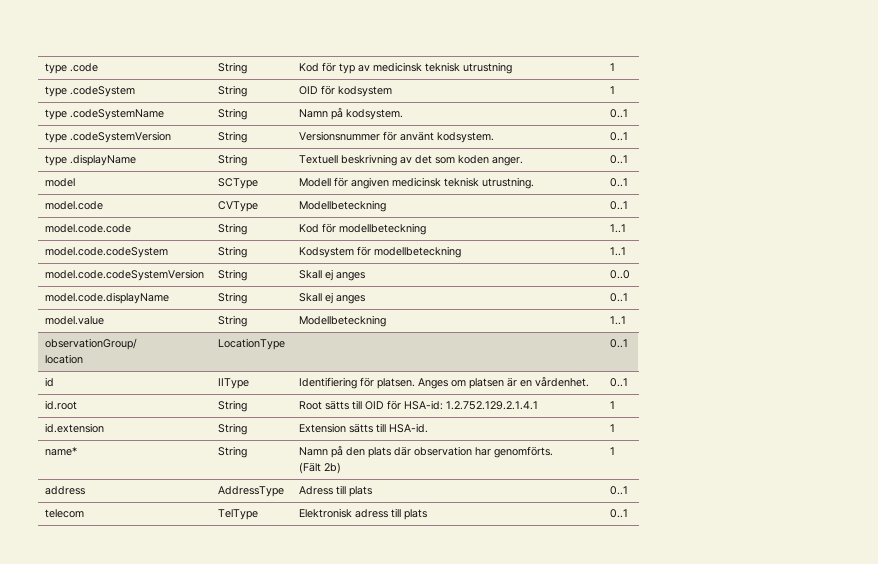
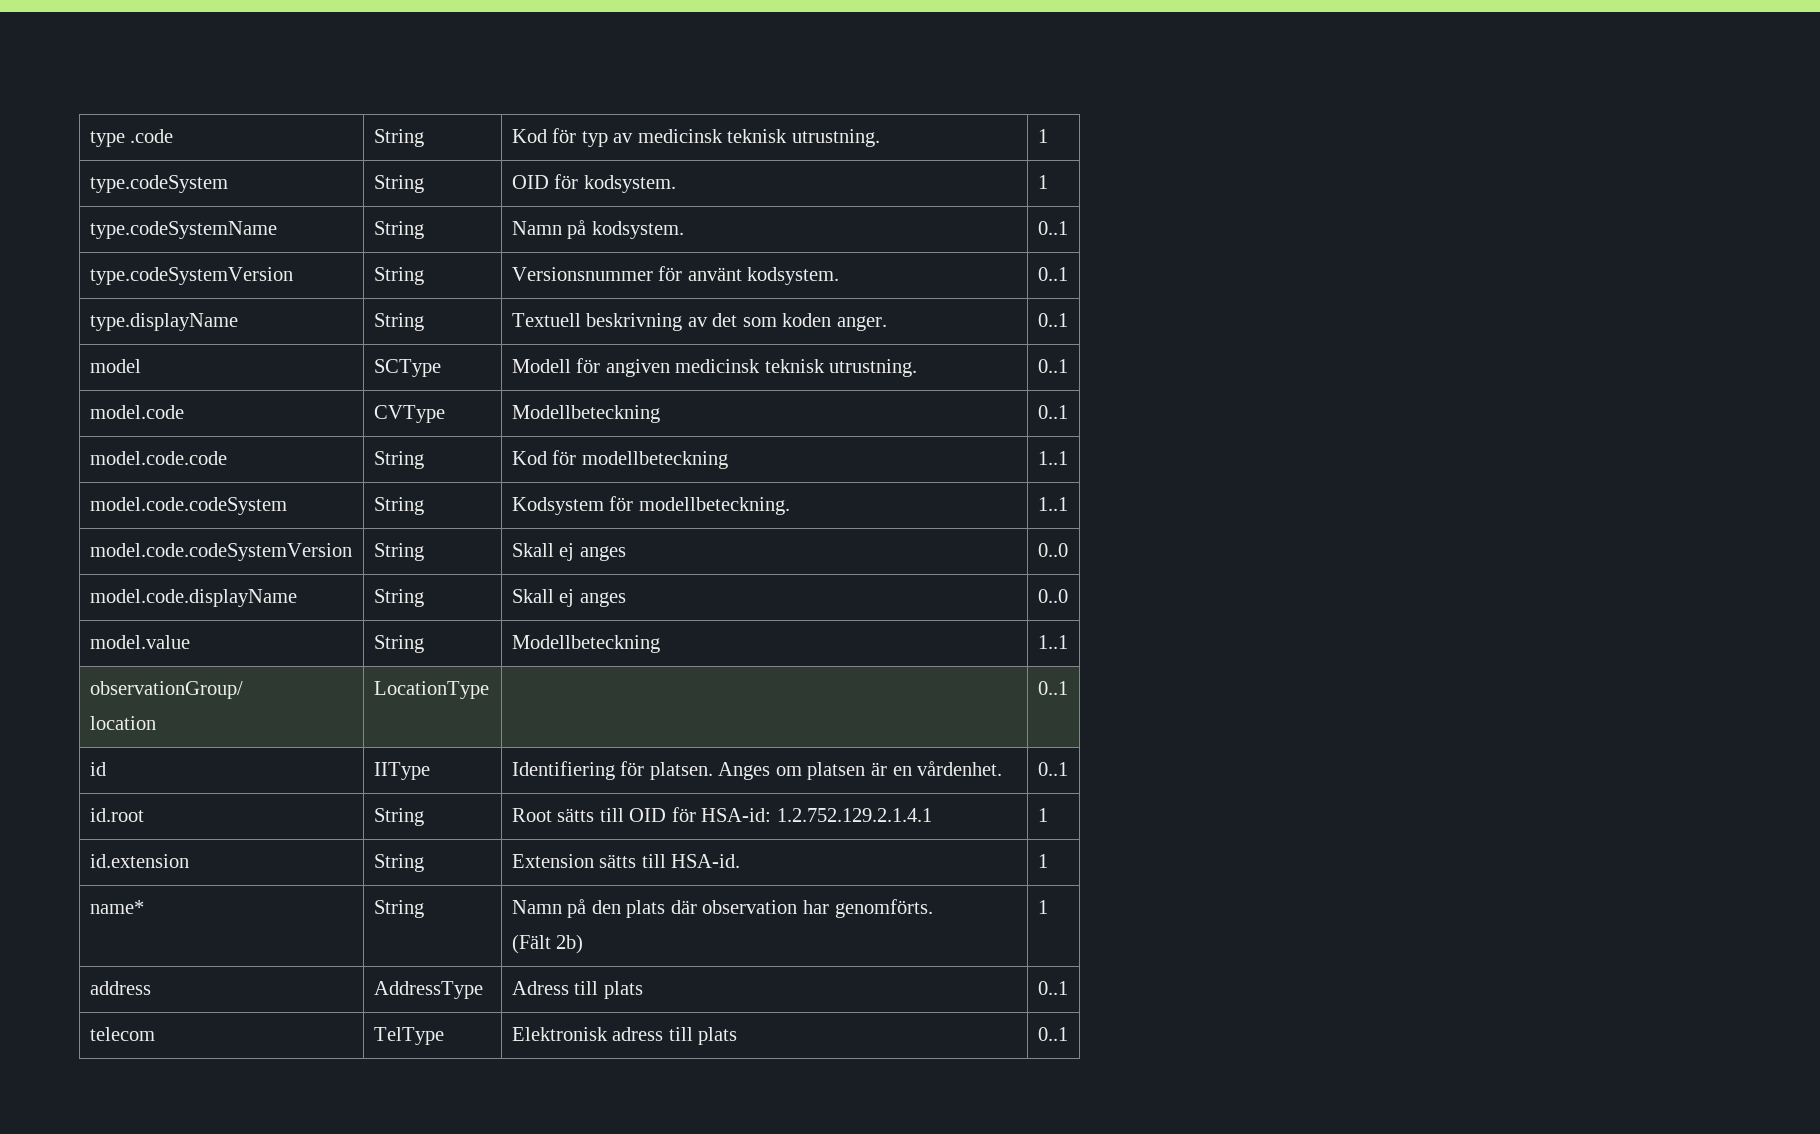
[462,62,512,74] [609,63,615,71] [44,86,135,97] utrustning | 1 // type .codeSystem -> [791,129,880,147] [1037,129,1048,143] [89,175,228,193] utrustning. | 1 // type.codeSystem
[337,86,392,97] [609,86,615,94] [44,109,164,120] kodsystem | 1 // type .codeSystemName -> [583,175,676,193] [1037,175,1048,189] [89,221,277,239] kodsystem. | 1 // type.codeSystemName
[44,131,171,143] type .codeSystemVersion -> [89,267,293,285] type.codeSystemVersion
[44,154,136,166] type .displayName -> [89,313,238,331] type.displayName
[373,246,461,258] modellbeteckning -> [638,497,790,515] modellbeteckning.
[609,293,628,302] 0..1 -> [1037,589,1068,603] 0..0

